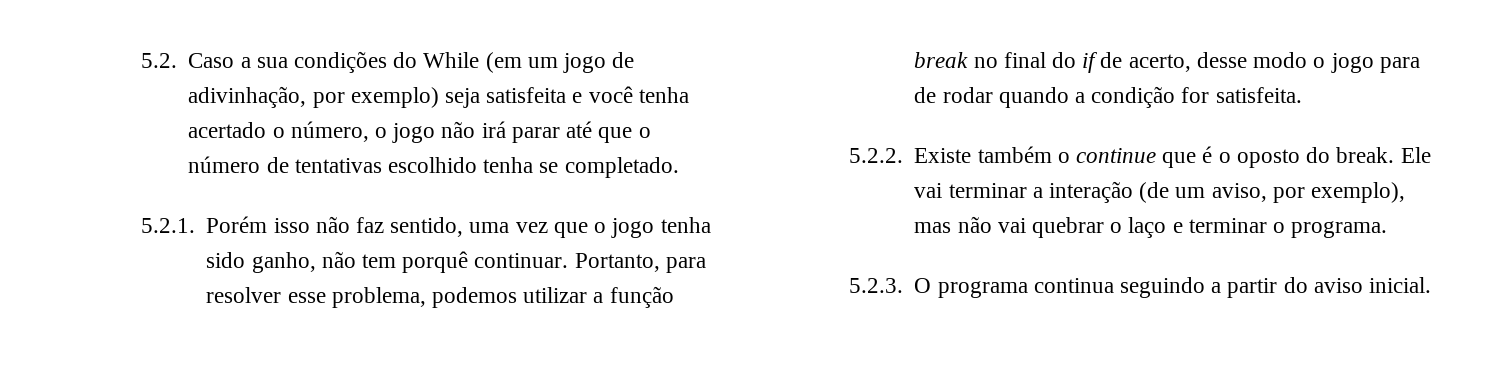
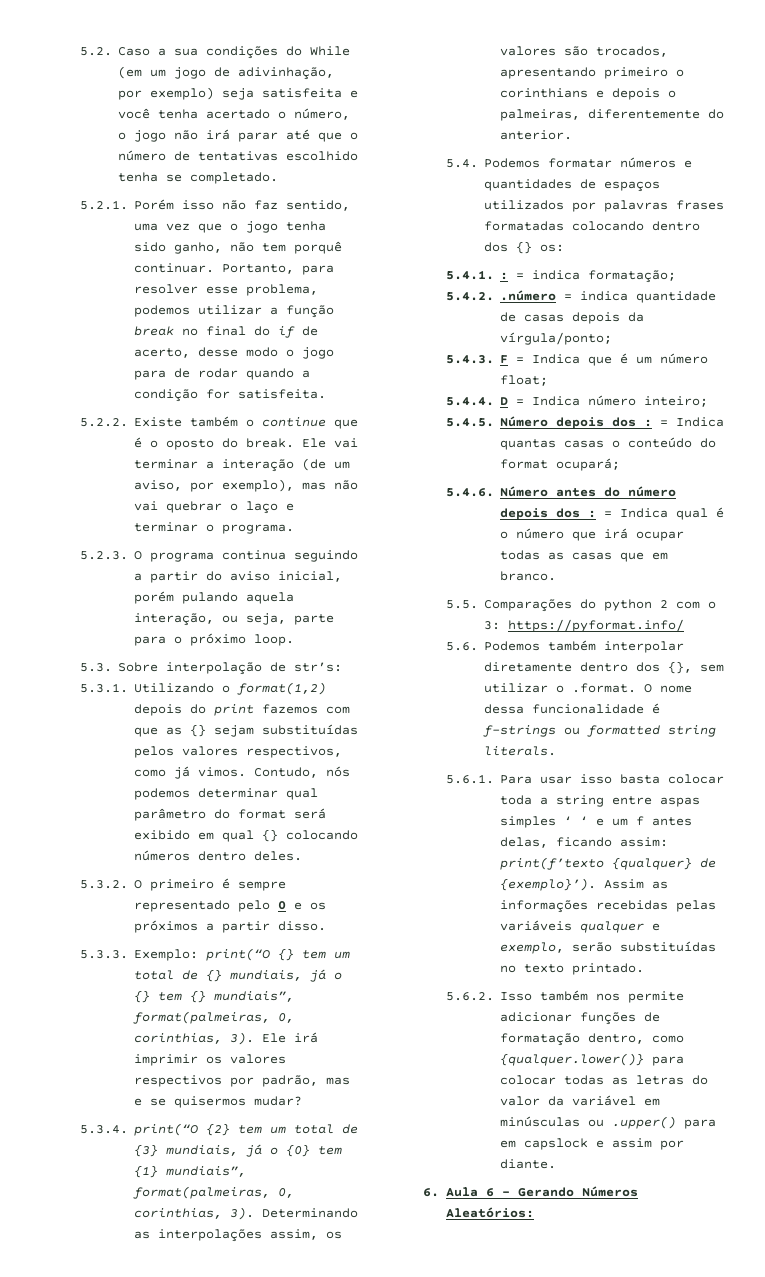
[1369,277,1432,293] inicial. -> [278,571,343,582] [134,591,295,604] [134,613,335,626] [134,633,295,646] [79,662,343,675] [79,682,327,695] [134,704,351,716] [134,724,359,737] [134,746,343,758] [134,766,351,779] [134,788,319,800] [134,808,327,821] [134,829,359,842] [134,850,303,861] [79,878,287,891] [134,900,327,912] [134,920,327,933] [79,948,351,961] [134,969,343,982] [134,990,295,1003] [133,1011,295,1024] [134,1032,319,1045] [134,1054,287,1066] [134,1075,351,1087] [134,1096,303,1108] [79,1123,359,1136] [134,1144,343,1157] [134,1165,247,1178] [133,1186,295,1199] [134,1207,359,1220] [134,1229,343,1242] [500,46,669,57] [500,67,685,79] [500,88,677,100] [500,109,725,121] [500,130,573,140] [445,157,693,168] [484,179,661,192] [484,200,725,212] [484,221,701,231] [484,241,565,254] [445,270,677,283] [445,290,717,303] [500,312,645,324] [500,332,613,345] [445,353,709,366] [500,375,549,386] [445,395,709,407] [445,416,725,429] [500,437,717,450] [500,458,621,471] [445,486,677,497] [500,507,725,520] [500,528,685,541] [500,550,669,562] [500,571,557,581] [445,599,717,612] [484,619,685,632] [445,640,685,653] [484,661,725,674] [484,683,693,693] [484,703,661,714] [483,725,717,737] [484,746,557,756] [445,774,725,784] [500,795,701,807] [500,816,693,828] [500,837,669,848] [500,857,717,870] [500,878,669,891] [500,900,717,913] [500,920,661,933] [500,941,717,954] [500,963,645,975] [445,990,685,1003] [500,1012,661,1025] [500,1033,685,1046] [500,1053,685,1066] [500,1075,709,1085] [500,1095,661,1106] [500,1116,717,1129] [500,1138,685,1150] [500,1159,557,1169] [423,1186,639,1197] [446,1207,535,1218] inicial, porém pulando aquela interação, ou seja, parte para o próximo loop. // 5.3. Sobre interpolação de str’s: // 5.3.1. Utilizando o format(1,2) depois do print fazemos com que as {} sejam substituídas pelos valores respectivos, como já vimos. Contudo, nós podemos determinar qual parâmetro do format será exibido em qual {} colocando números dentro deles. // 5.3.2. O primeiro é sempre representado pelo 0 e os próximos a partir disso. // 5.3.3. Exemplo: print(“O {} tem um total de {} mundiais, já o {} tem {} mundiais”, format(palmeiras, 0, corinthias, 3). Ele irá imprimir os valores respectivos por padrão, mas e se quisermos mudar? // 5.3.4. print(“O {2} tem um total de {3} mundiais, já o {0} tem {1} mundiais”, format(palmeiras, 0, corinthias, 3). Determinando as interpolações assim, os valores são trocados, apresentando primeiro o corinthians e depois o palmeiras, diferentemente do anterior. // 5.4. Podemos formatar números e quantidades de espaços utilizados por palavras frases formatadas colocando dentro dos {} os: // 5.4.1. : = indica formatação; // 5.4.2. .número = indica quantidade de casas depois da vírgula/ponto; // 5.4.3. F = Indica que é um número float; // 5.4.4. D = Indica número inteiro; // 5.4.5. Número depois dos : = Indica quantas casas o conteúdo do format ocupará; // 5.4.6. Número antes do número depois dos : = Indica qual é o número que irá ocupar todas as casas que em branco. // 5.5. Comparações do python 2 com o 3: https://pyformat.info/ // 5.6. Podemos também interpolar diretamente dentro dos {}, sem utilizar o .format. O nome dessa funcionalidade é f-strings ou formatted string literals. // 5.6.1. Para usar isso basta colocar toda a string entre aspas simples ‘ ‘ e um f antes delas, ficando assim: print(f’texto {qualquer} de {exemplo}’). Assim as informações recebidas pelas variáveis qualquer e exemplo, serão substituídas no texto printado. // 5.6.2. Isso também nos permite adicionar funções de formatação dentro, como {qualquer.lower()} para colocar todas as letras do valor da variável em minúsculas ou .upper() para em capslock e assim por diante. // 6. Aula 6 – Gerando Números Aleatórios:

